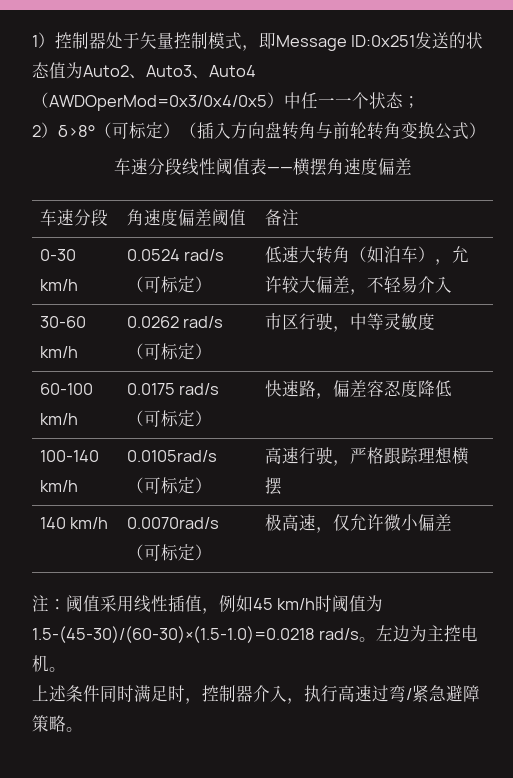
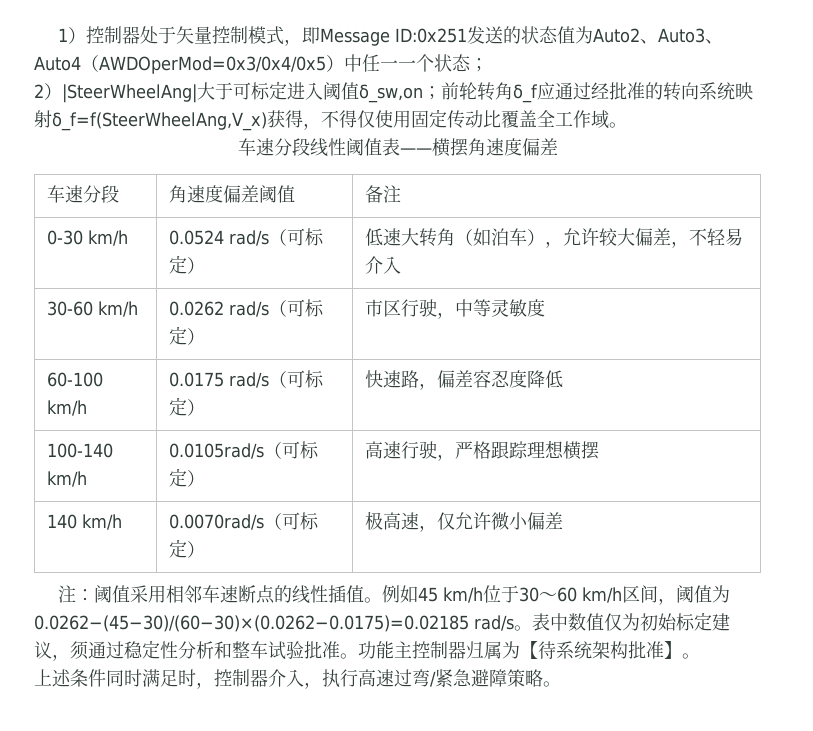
[58,122,486,140] δ>8°（可标定）（插入方向盘转角与前轮转角变换公式） -> [62,81,753,103] [34,109,627,131] |SteerWheelAng|大于可标定进入阈值δ_sw,on；前轮转角δ_f应通过经批准的转向系统映射δ_f=f(SteerWheelAng,V_x)获得，不得仅使用固定传动比覆盖全工作域。
(134, 603) none -> [165,585,292,604] 相邻车速断点的
[202,608,219,614] ， -> [363,597,382,603] 。
[315,595,384,612] [32,625,479,643] [32,655,49,672] 时阈值为1.5-(45-30)/(60-30)×(1.5-1.0)=0.0218 rad/s。左边为主控电机 -> [482,585,730,605] [34,612,730,632] [34,640,682,661] 位于30～60 km/h区间，阈值为0.0262−(45−30)/(60−30)×(0.0262−0.0175)=0.02185 rad/s。表中数值仅为初始标定建议，须通过稳定性分析和整车试验批准。功能主控制器归属为【待系统架构批准】

